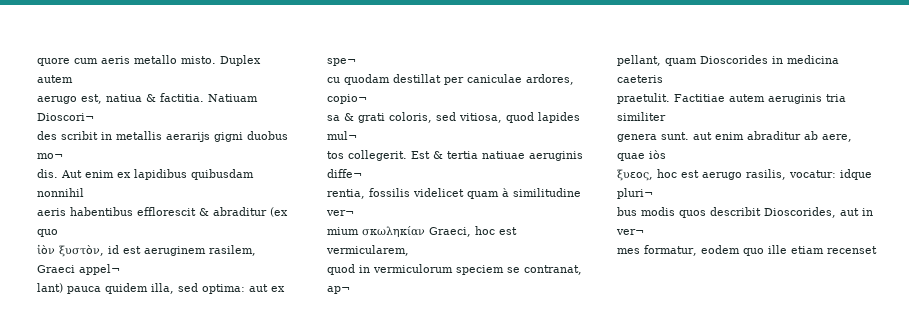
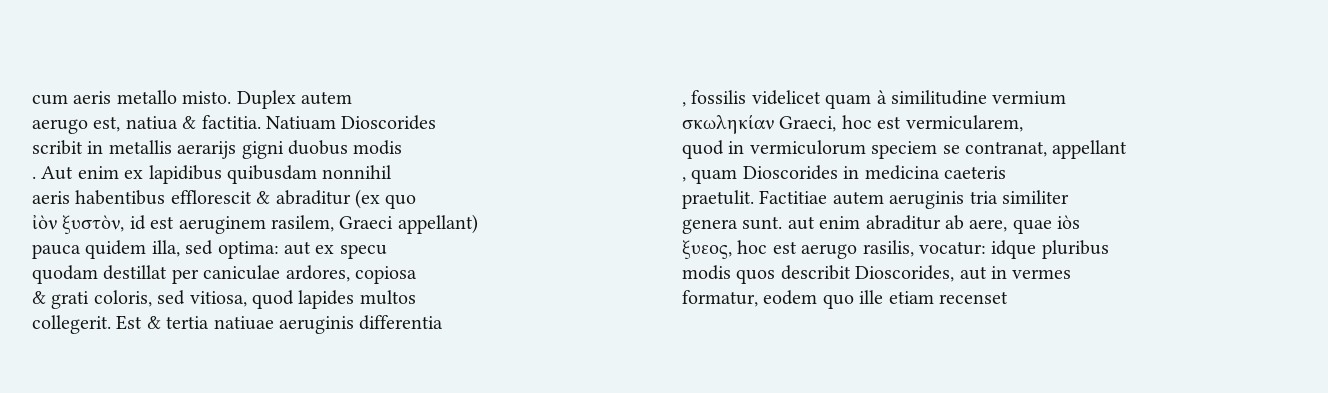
[37,58,70,66] quore -> (32, 99) none
[37,113,94,121] [37,131,57,140] Dioscori¬ // des -> [341,115,437,130] Dioscorides //
[37,153,63,159] [37,169,58,178] mo¬ // dis. -> [353,140,403,155] [32,176,36,179] modis // .
[79,264,120,275] [37,283,63,293] appel¬ // lant) -> [397,214,478,234] appellant) //
[327,58,356,66] [327,77,340,83] spe¬ // cu -> [339,244,387,259] specu //
[327,94,367,104] [327,115,340,121] copio¬ // sa -> [355,266,417,284] copiosa //
[327,131,357,140] [327,151,344,159] mul¬ // tos -> [359,290,416,305] multos //
[327,169,362,178] [327,189,365,199] diffe¬ // rentia, -> [359,315,444,330] [682,102,686,107] differentia // ,
[326,210,354,216] [327,227,359,235] ver¬ // mium -> [992,91,1067,105] vermium //
[327,286,350,294] [617,55,661,66] ap¬ // pellant, -> [1052,140,1128,159] [682,177,686,182] appellant // ,
[617,188,653,199] [617,207,637,216] pluri¬ // bus -> [1041,240,1109,259] pluribus //
[616,229,644,235] [617,248,640,254] ver¬ // mes -> [1012,269,1072,279] vermes //

